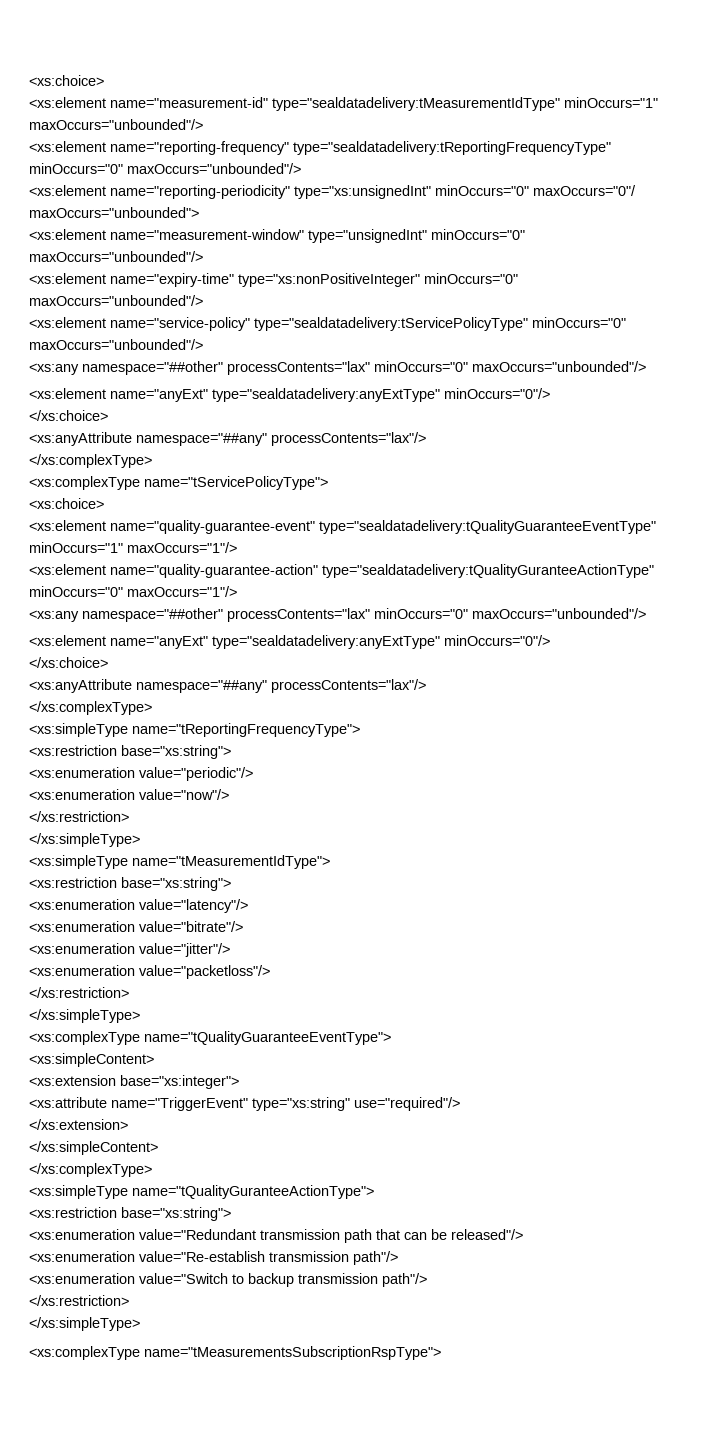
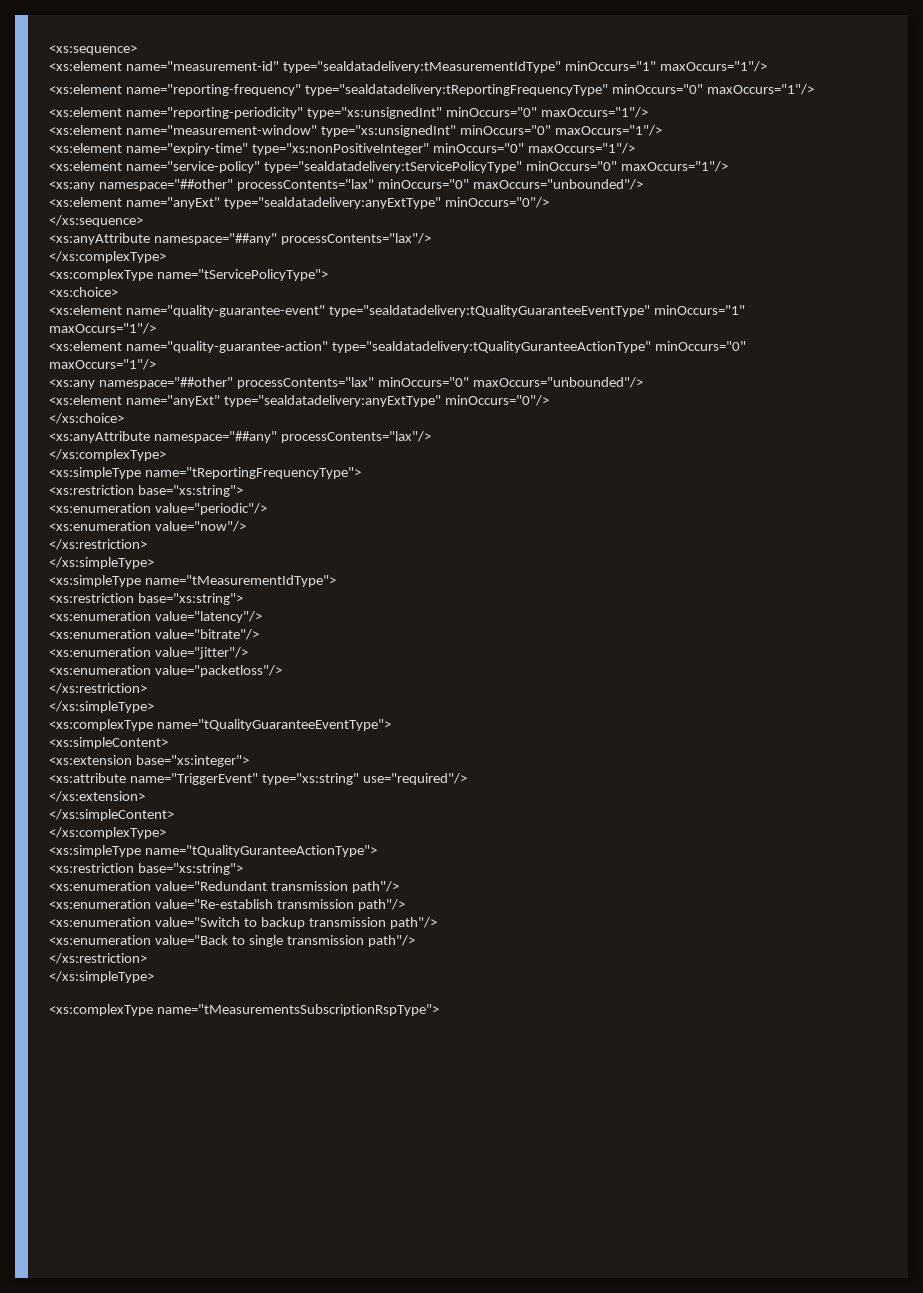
[29,75,104,86] <xs:choice> -> [49,45,137,55] <xs:sequence>
[29,119,203,130] maxOccurs="unbounded"/> -> [659,61,767,72] maxOccurs="1"/>
[127,163,301,174] maxOccurs="unbounded"/> -> [706,84,814,95] maxOccurs="1"/>
[533,185,636,196] [29,207,199,218] maxOccurs="0"/ maxOccurs="unbounded"> -> [540,107,648,118] maxOccurs="1"/>
[308,229,525,243] [29,251,203,262] type="unsignedInt" minOccurs="0" maxOccurs="unbounded"/> -> [320,125,662,137] type="xs:unsignedInt" minOccurs="0" maxOccurs="1"/>
[29,295,203,306] maxOccurs="unbounded"/> -> [527,143,635,154] maxOccurs="1"/>
[29,339,203,350] [29,361,646,375] [29,388,550,402] [29,410,108,421] maxOccurs="unbounded"/> // <xs:any namespace="##other" processContents="lax" minOccurs="0" maxOccurs="unbounded"/> // <xs:element name="anyExt" type="sealdatadelivery:anyExtType" minOccurs="0"/> // </xs:choice> -> [620,161,728,172] [49,179,643,191] [49,197,549,209] [49,215,143,227] maxOccurs="1"/> // <xs:any namespace="##other" processContents="lax" minOccurs="0" maxOccurs="unbounded"/> // <xs:element name="anyExt" type="sealdatadelivery:anyExtType" minOccurs="0"/> // </xs:sequence>
[344,1229,523,1243] path that can be released"/> -> [351,881,399,893] path"/>
(427, 1280) none -> [49,935,415,947] // <xs:enumeration value="Back to single transmission path"/>

